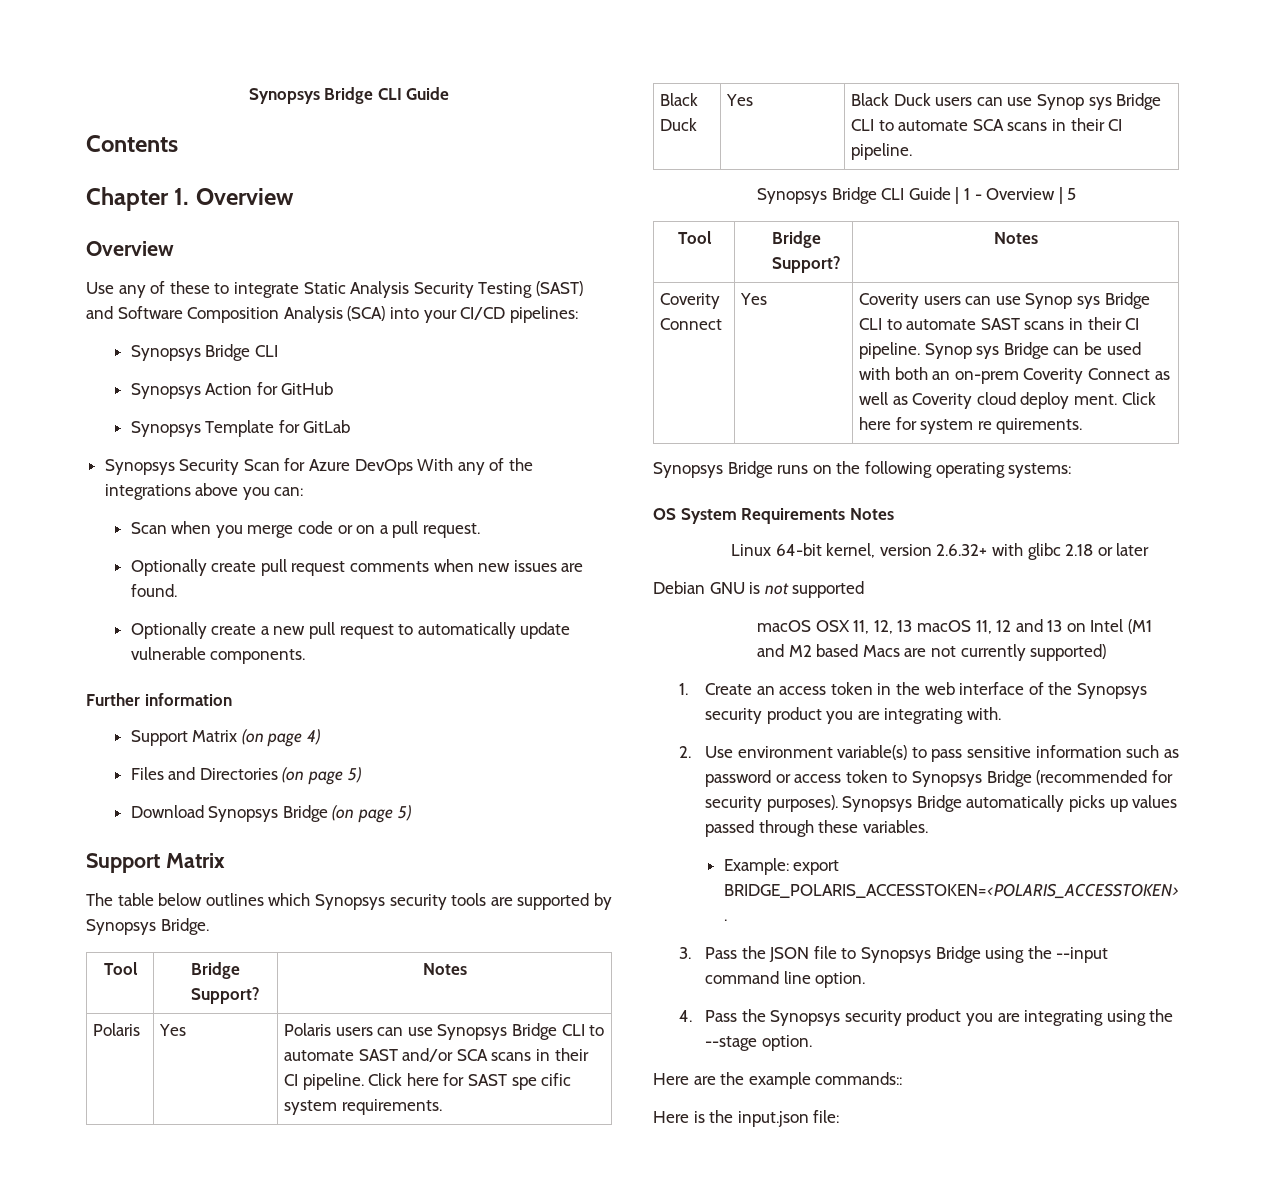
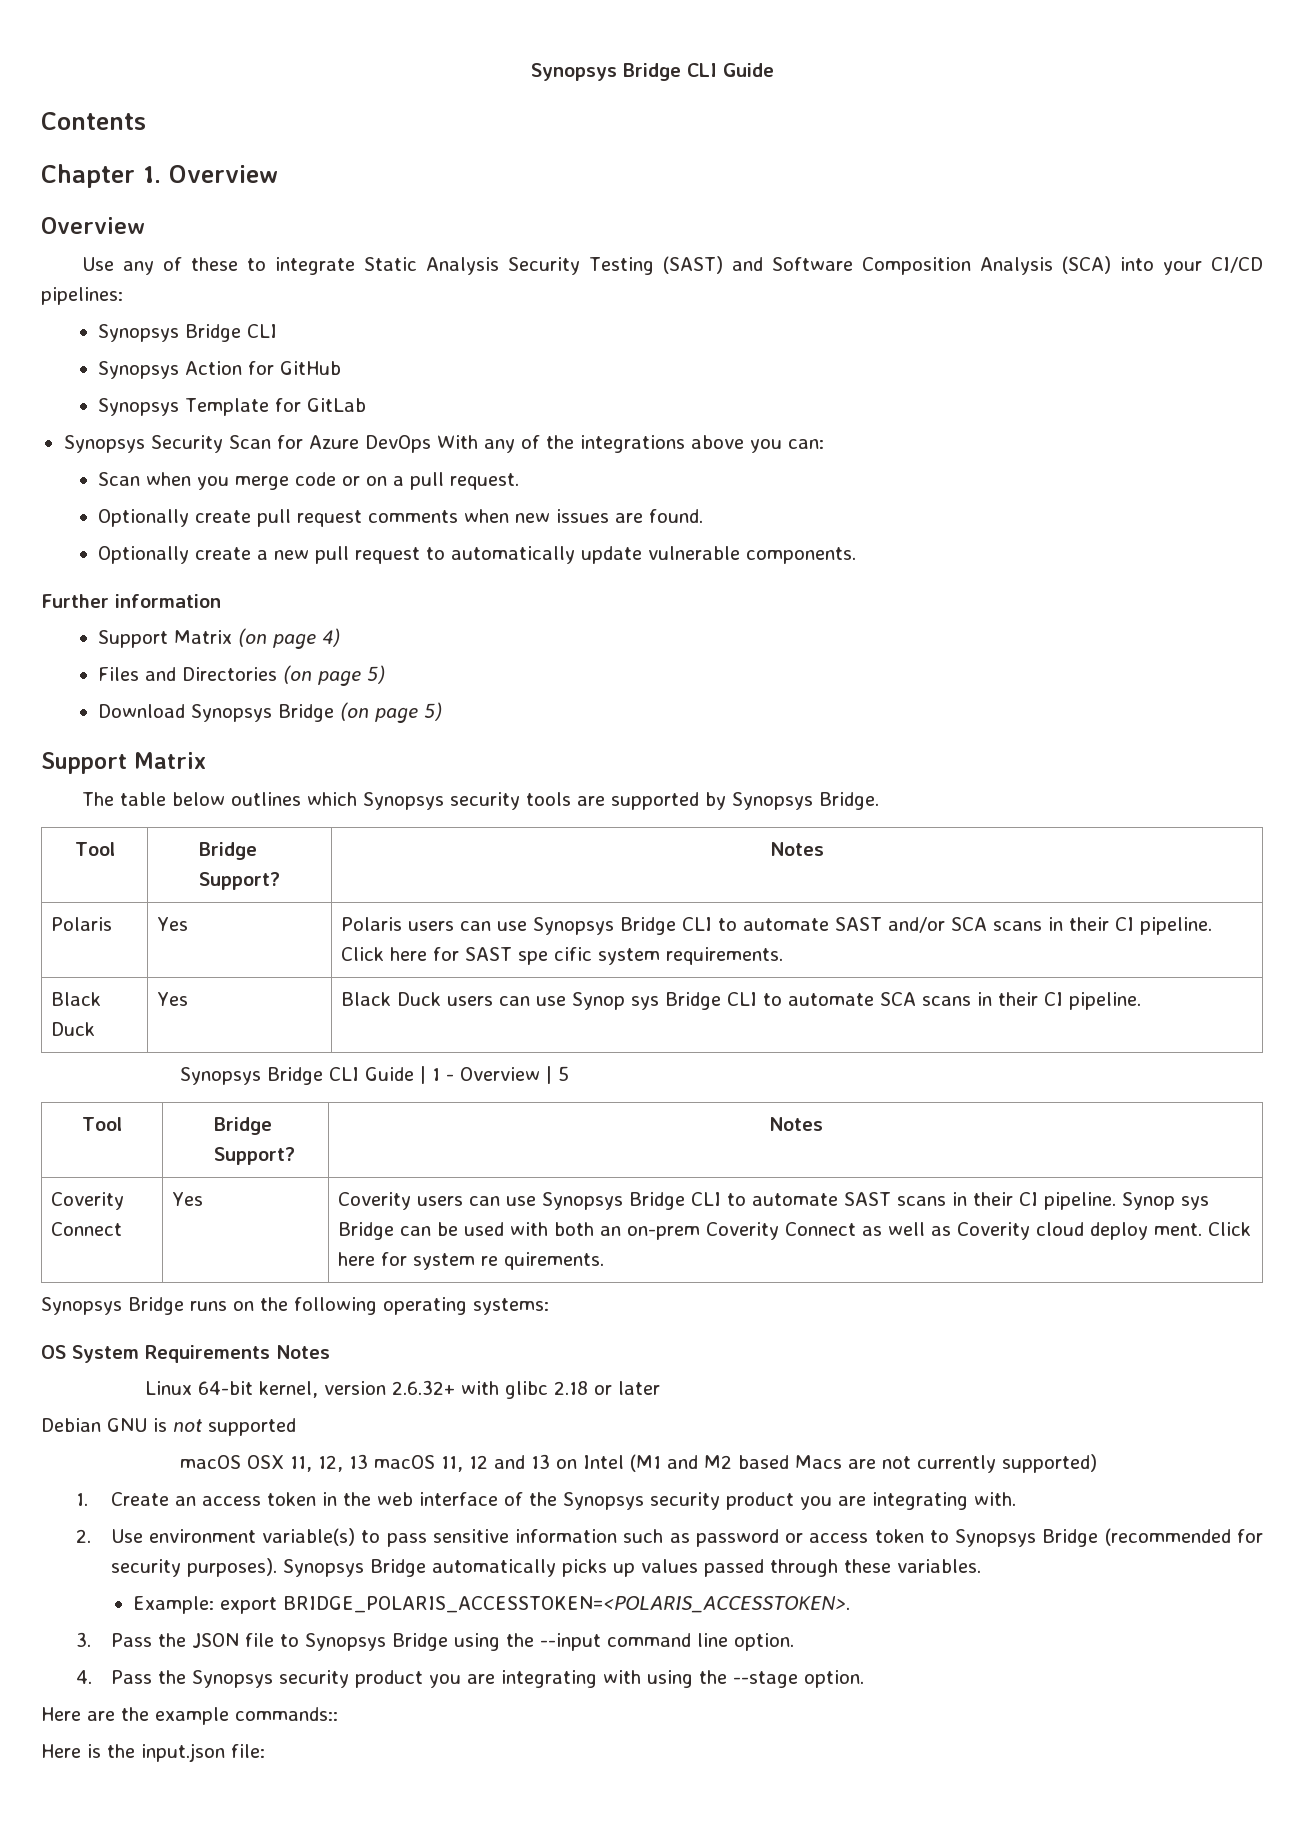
[1025,293,1100,309] Synop sys -> [541,1192,623,1210] Synopsys
(1104, 1018) none -> [602,1670,641,1684] with

